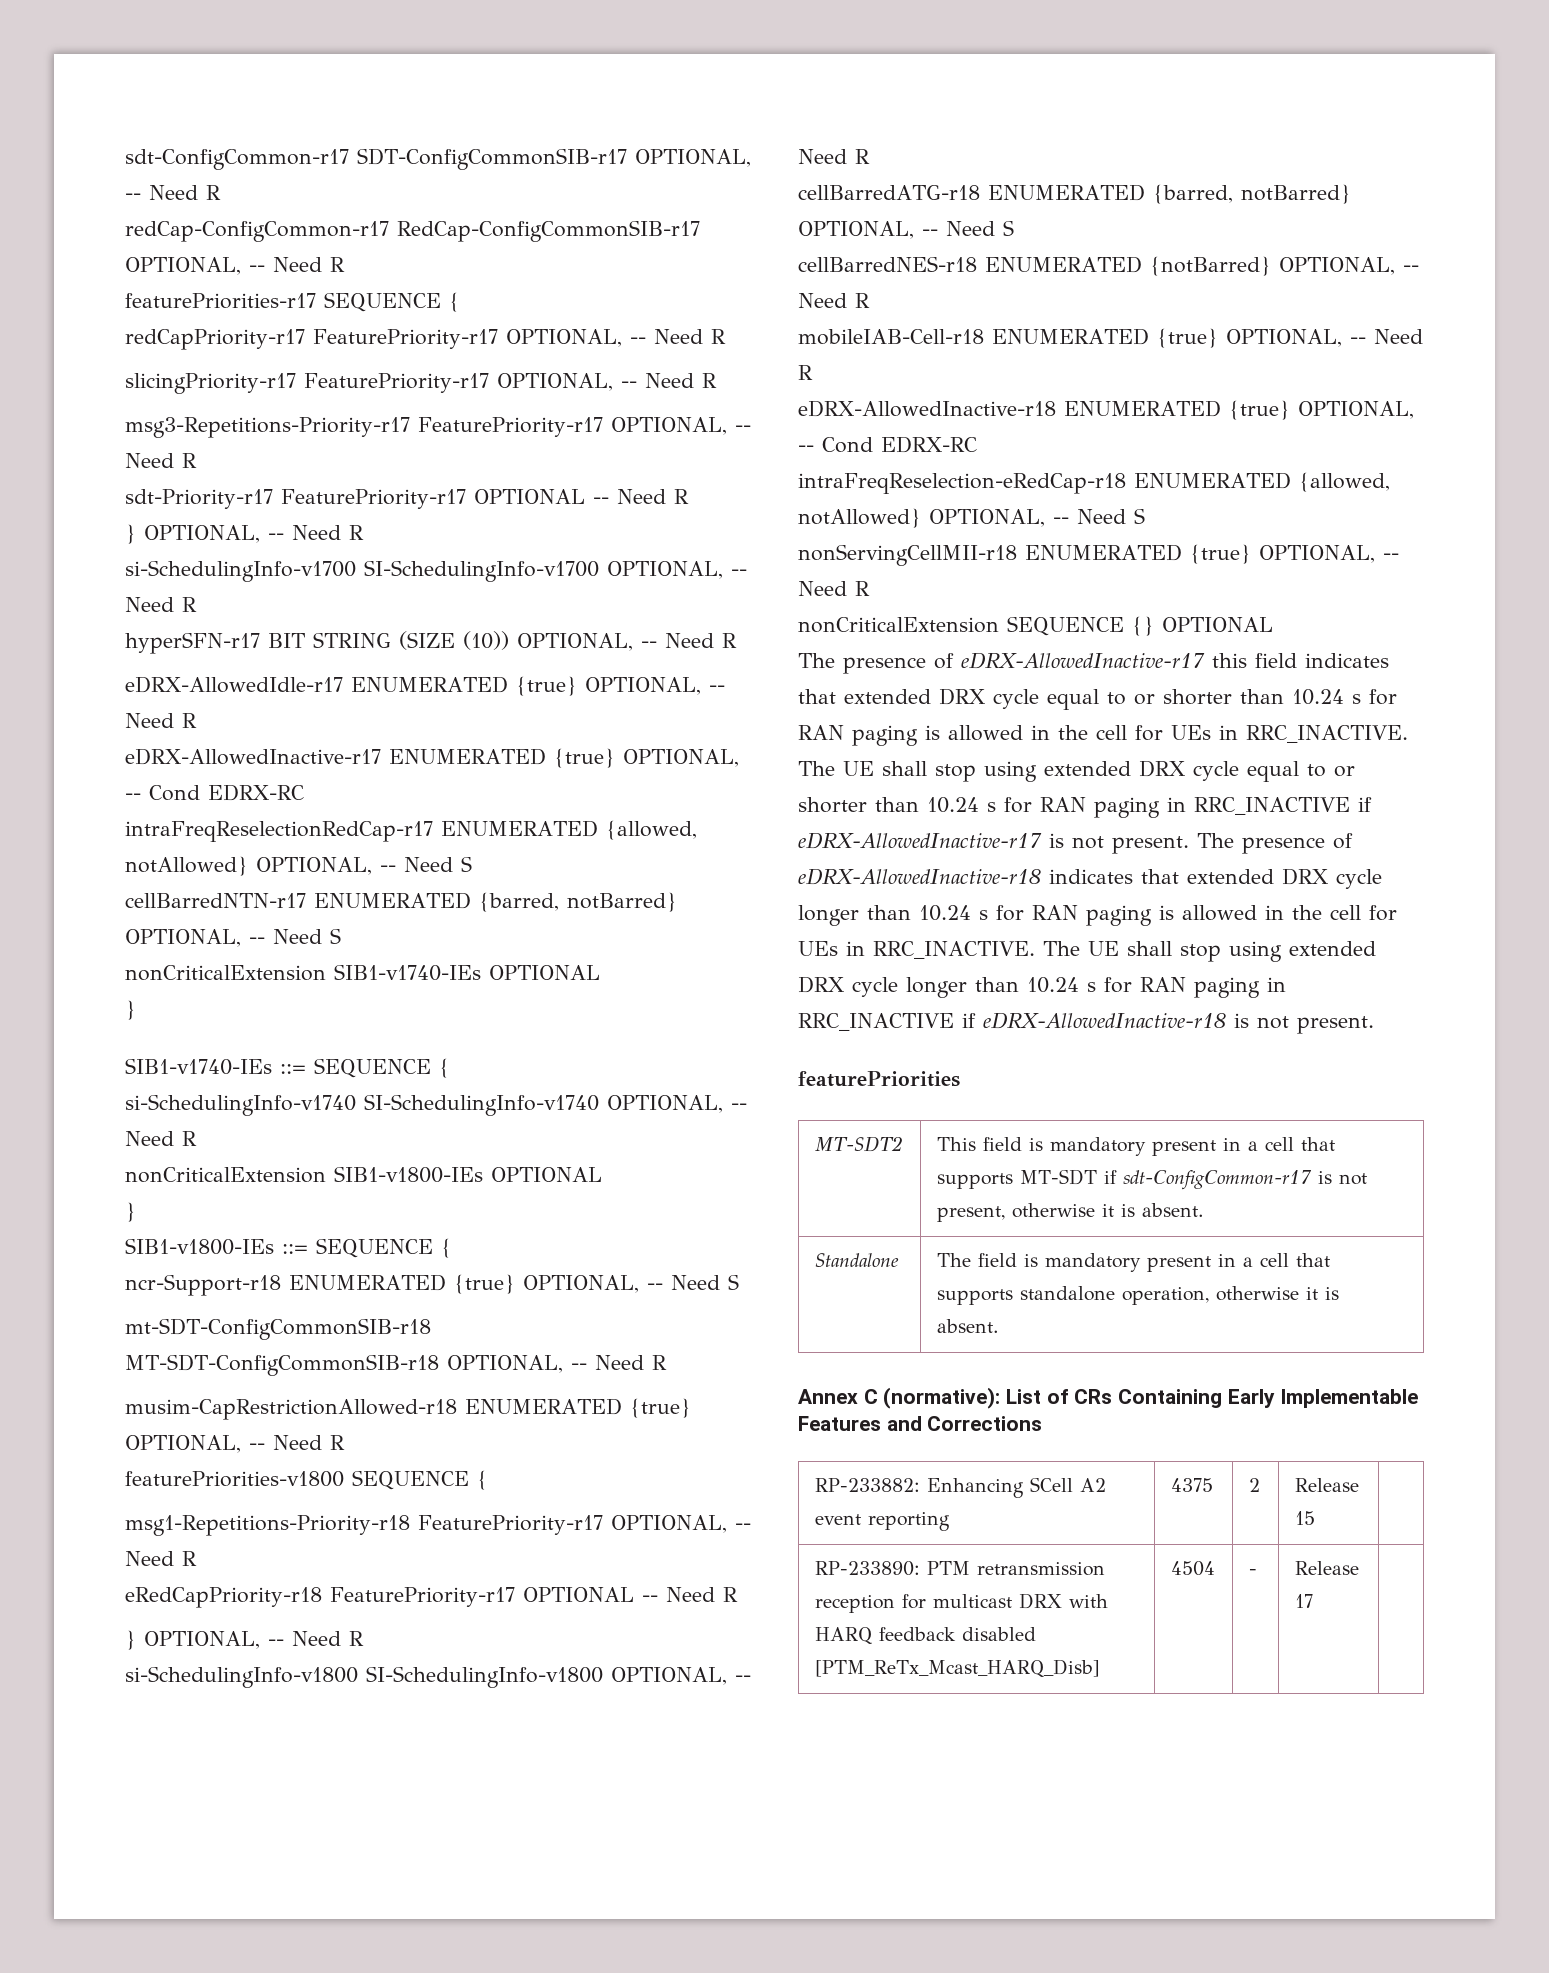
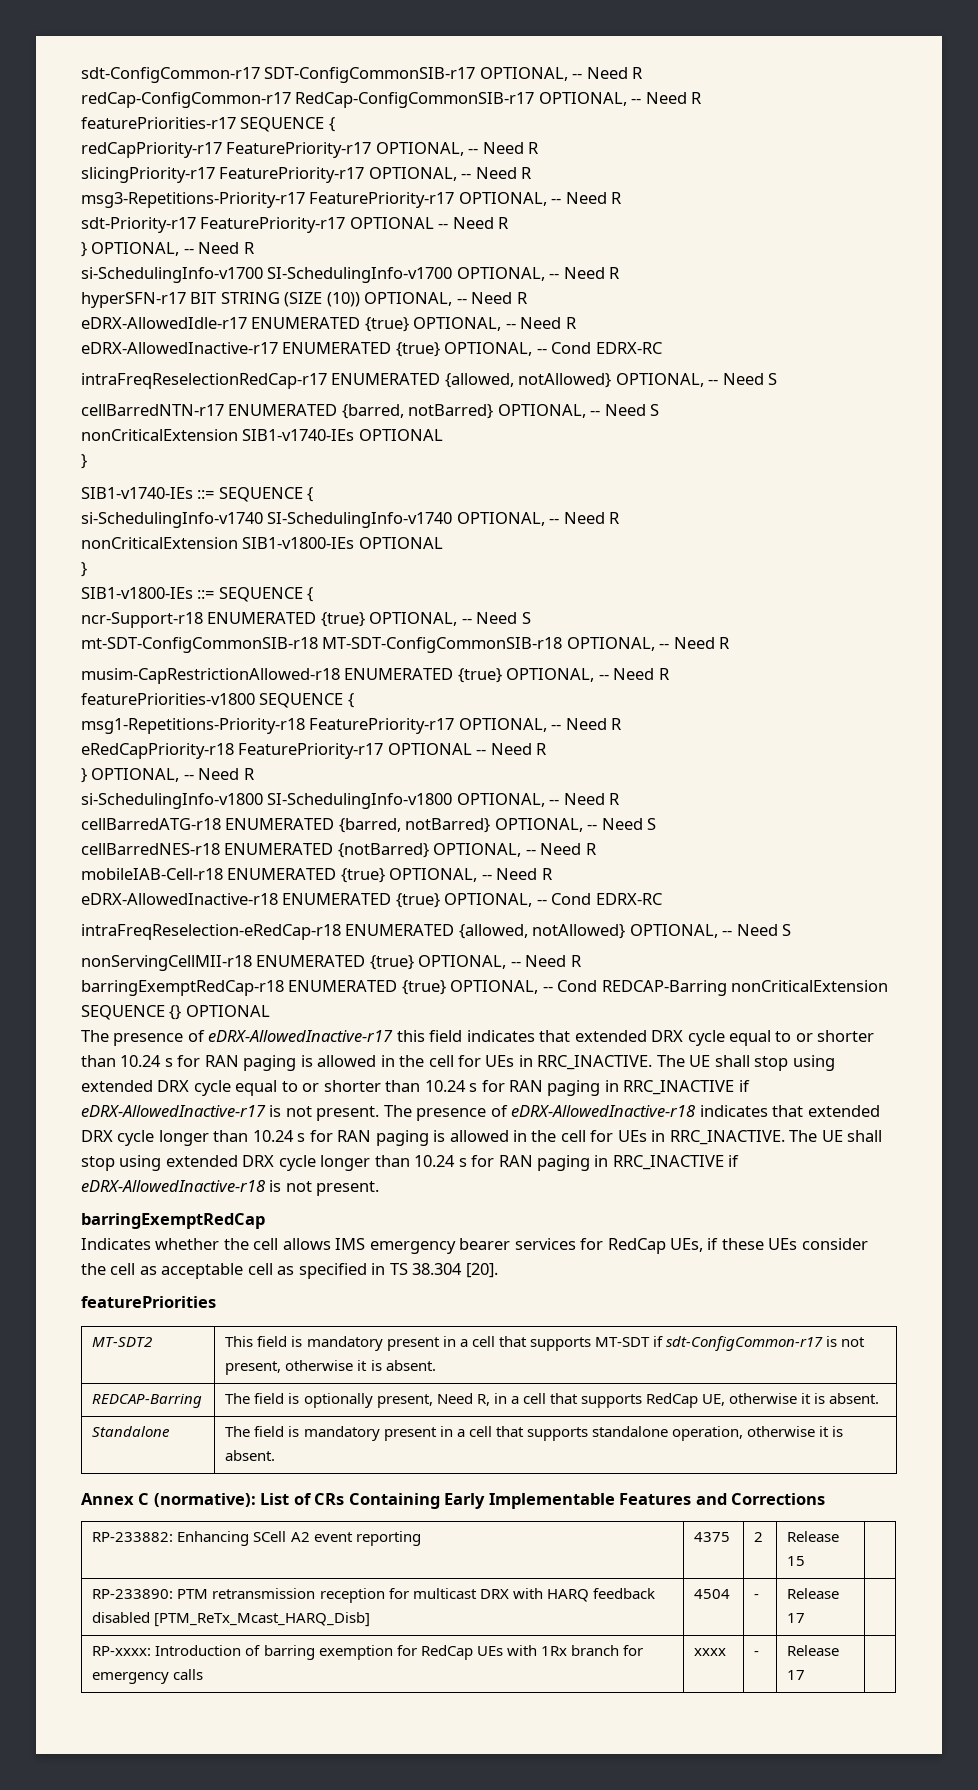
(870, 588) none -> [81,980,727,996] barringExemptRedCap-r18 ENUMERATED {true} OPTIONAL, -- Cond REDCAP-Barring
(1374, 1025) none -> [81,1213,265,1229] [81,1238,868,1254] [81,1263,498,1279] // barringExemptRedCap // Indicates whether the cell allows IMS emergency bearer services for RedCap UEs, if these UEs consider the cell as acceptable cell as specified in TS 38.304 [20].
(1204, 1210) none -> [92,1394,203,1408] [225,1393,880,1408] // REDCAP-Barring | The field is optionally present, Need R, in a cell that supports RedCap UE, otherwise it is absent.
(1313, 1601) none -> [92,1645,643,1660] [92,1669,204,1684] [694,1648,727,1656] [754,1651,760,1656] [787,1645,840,1656] [787,1670,806,1680] // RP-xxxx: Introduction of barring exemption for RedCap UEs with 1Rx branch for emergency calls | xxxx | - | Release 17 |

